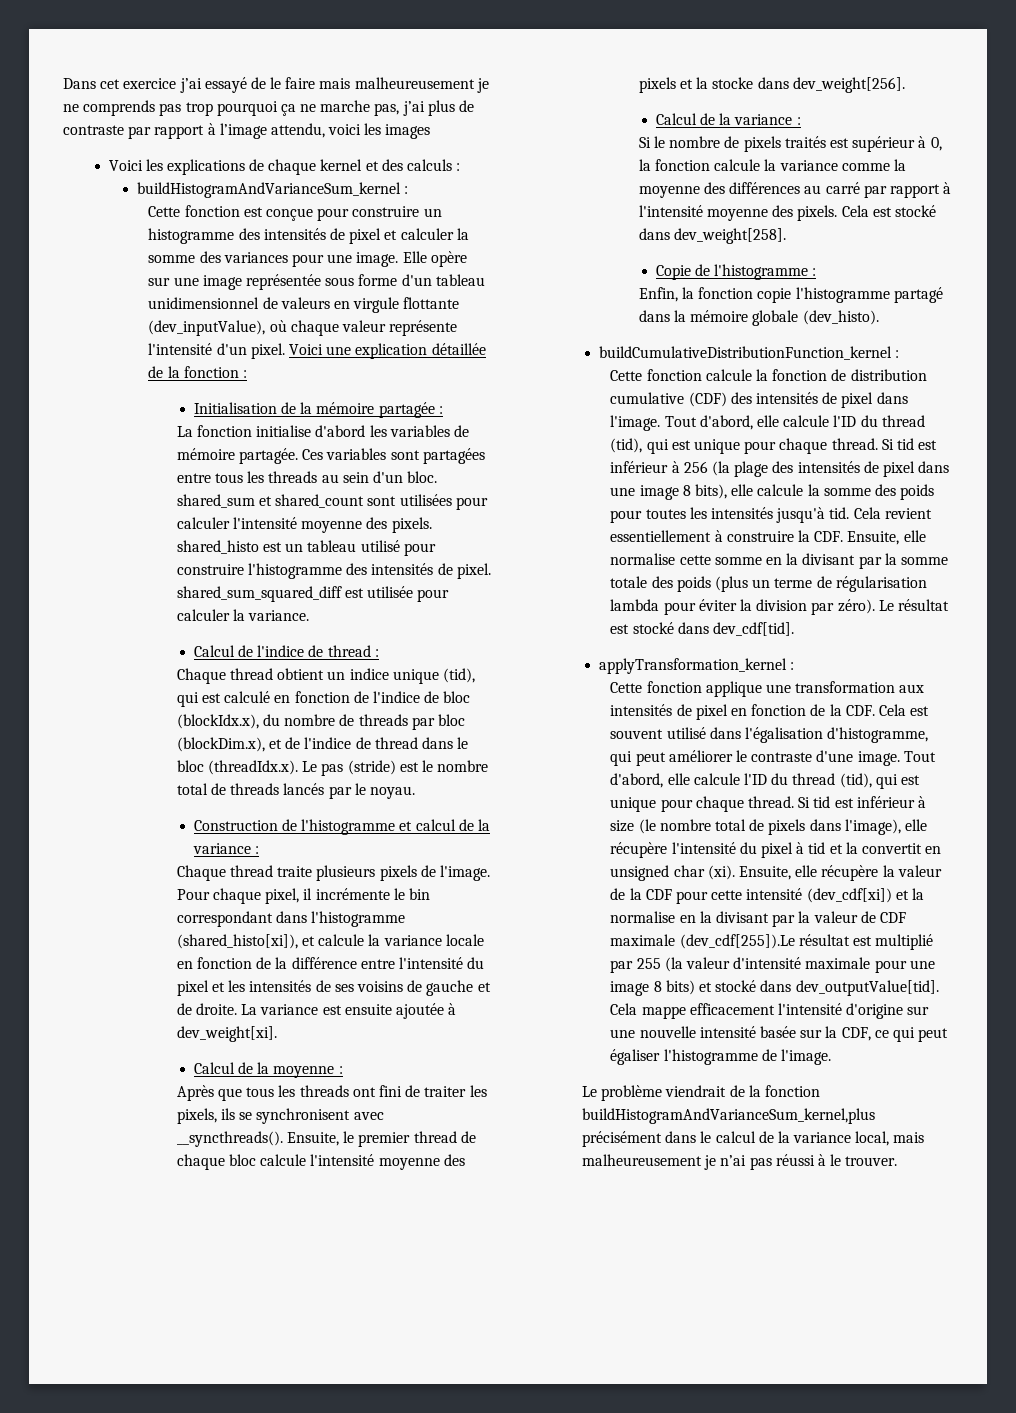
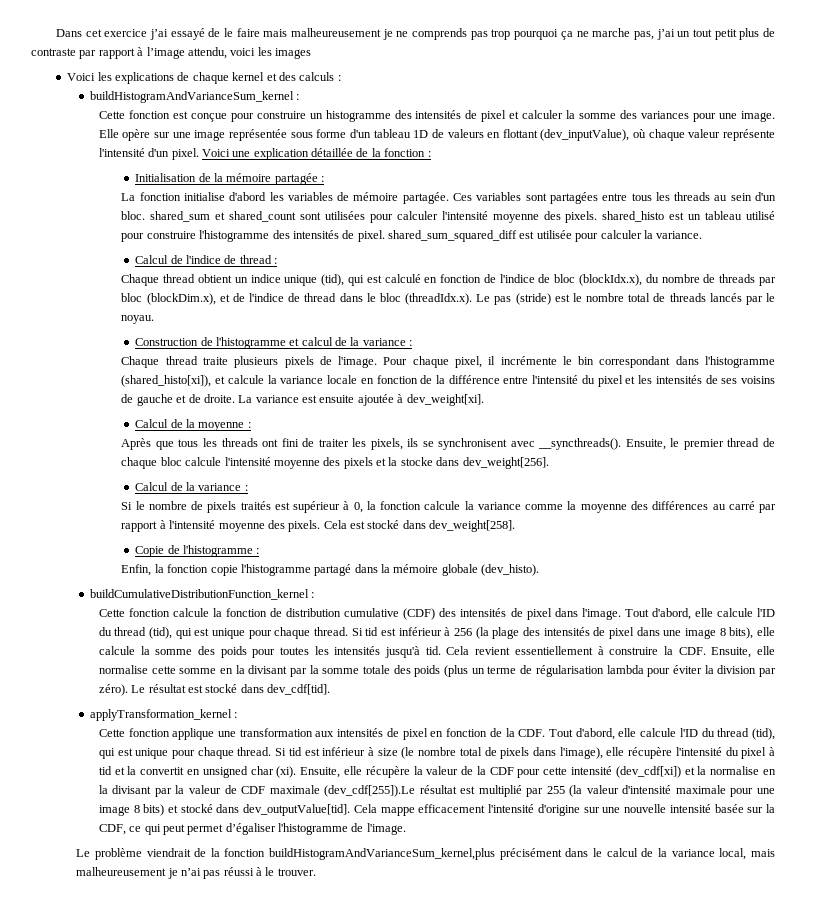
(425, 108) none -> [677,29,737,40] un tout petit
[148,297,260,309] unidimensionnel -> [413,130,429,138] 1D
[353,297,460,313] virgule flottante -> [502,129,538,138] flottant
[878,704,930,716] [610,727,929,743] [610,750,900,766] Cela est souvent utilisé dans l'égalisation d'histogramme, qui peut améliorer le contraste d'une image. -> (546, 733) none
[610,1049,661,1065] égaliser -> [187,823,276,835] permet d’égaliser

